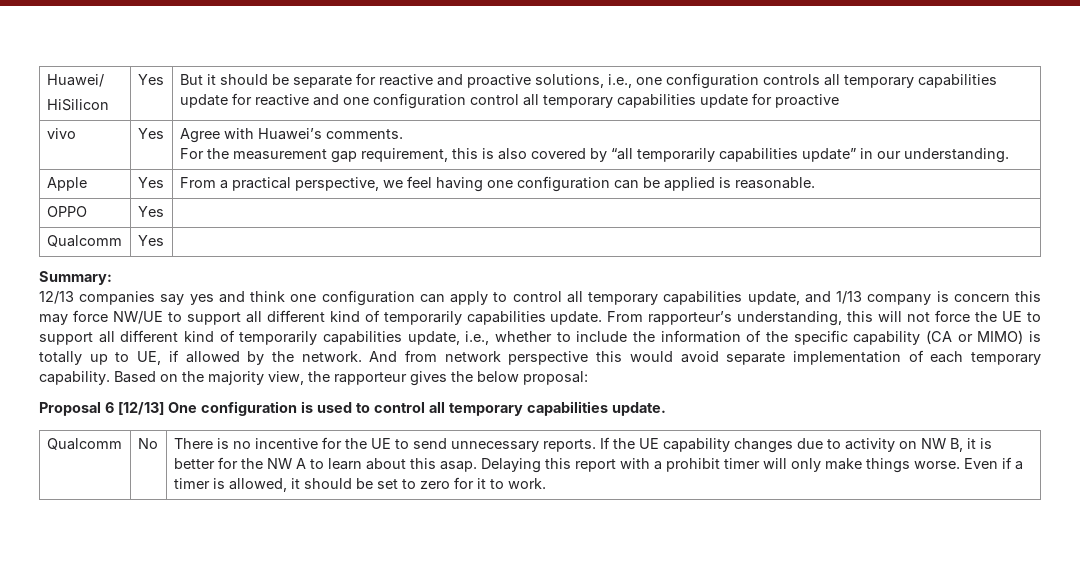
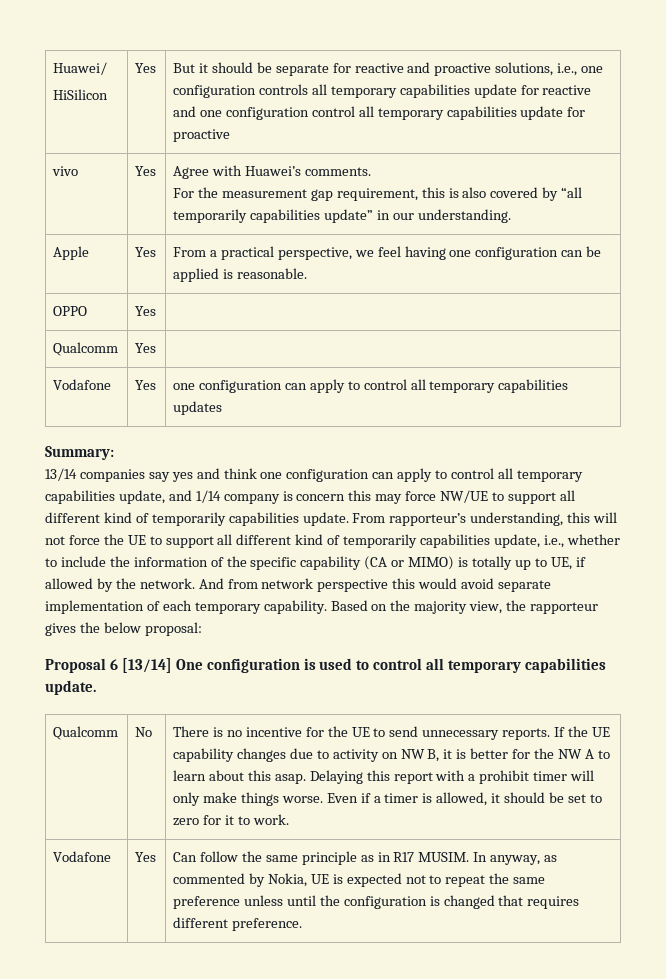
(164, 240) none -> [53,379,112,390] [135,380,157,390] [173,379,569,393] [173,401,223,415] // Vodafone | Yes | one configuration can apply to control all temporary capabilities updates
[39,291,74,304] 12/13 -> [45,468,77,481] 13/14
[836,291,863,304] 1/13 -> [195,490,221,503] 1/14
[118,402,164,415] [12/13] -> [121,658,172,673] [13/14]
(546, 483) none -> [53,851,112,862] [135,852,157,862] [173,851,558,865] [173,873,546,887] [173,895,580,909] [173,917,302,931] // Vodafone | Yes | Can follow the same principle as in R17 MUSIM. In anyway, as commented by Nokia, UE is expected not to repeat the same preference unless until the configuration is changed that requires different preference.

